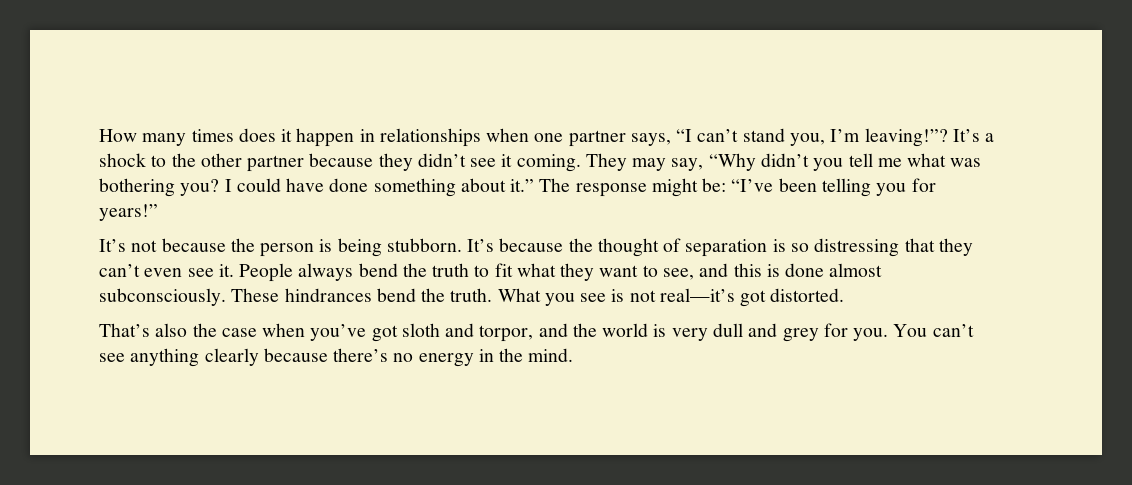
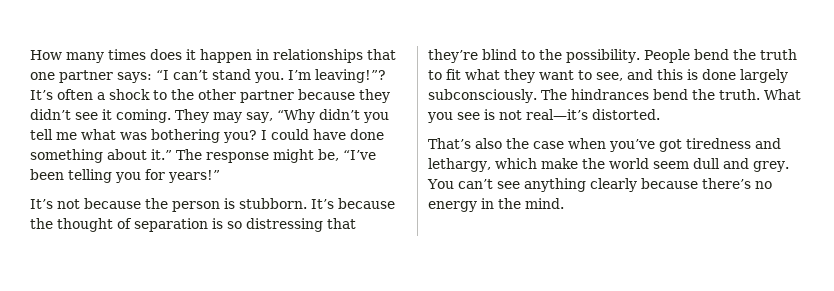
[486,128,530,142] when -> [367,49,396,60] that
[630,133,671,146] says, -> [117,72,152,83] says:
[789,133,825,146] you, -> [254,72,284,83] you.
(980, 135) none -> [57,89,93,100] often
[702,178,727,192] be: -> [318,149,339,161] be,
[337,238,382,257] being -> (235, 203) none
[938,238,973,256] [99,263,354,282] they can’t even see it. People always -> [428,49,690,63] they’re blind to the possibility. People
[829,263,883,277] [99,288,280,306] almost subconsciously. These -> [740,69,788,83] [428,89,567,103] largely subconsciously. The
[740,290,767,307] got -> (588, 114) none
[401,323,889,342] sloth and torpor, and the world is very dull and grey for you. -> [686,138,781,149] [428,158,789,172] tiredness and lethargy, which make the world seem dull and grey.

